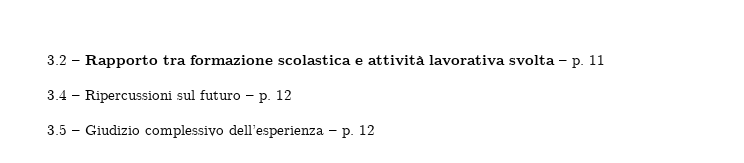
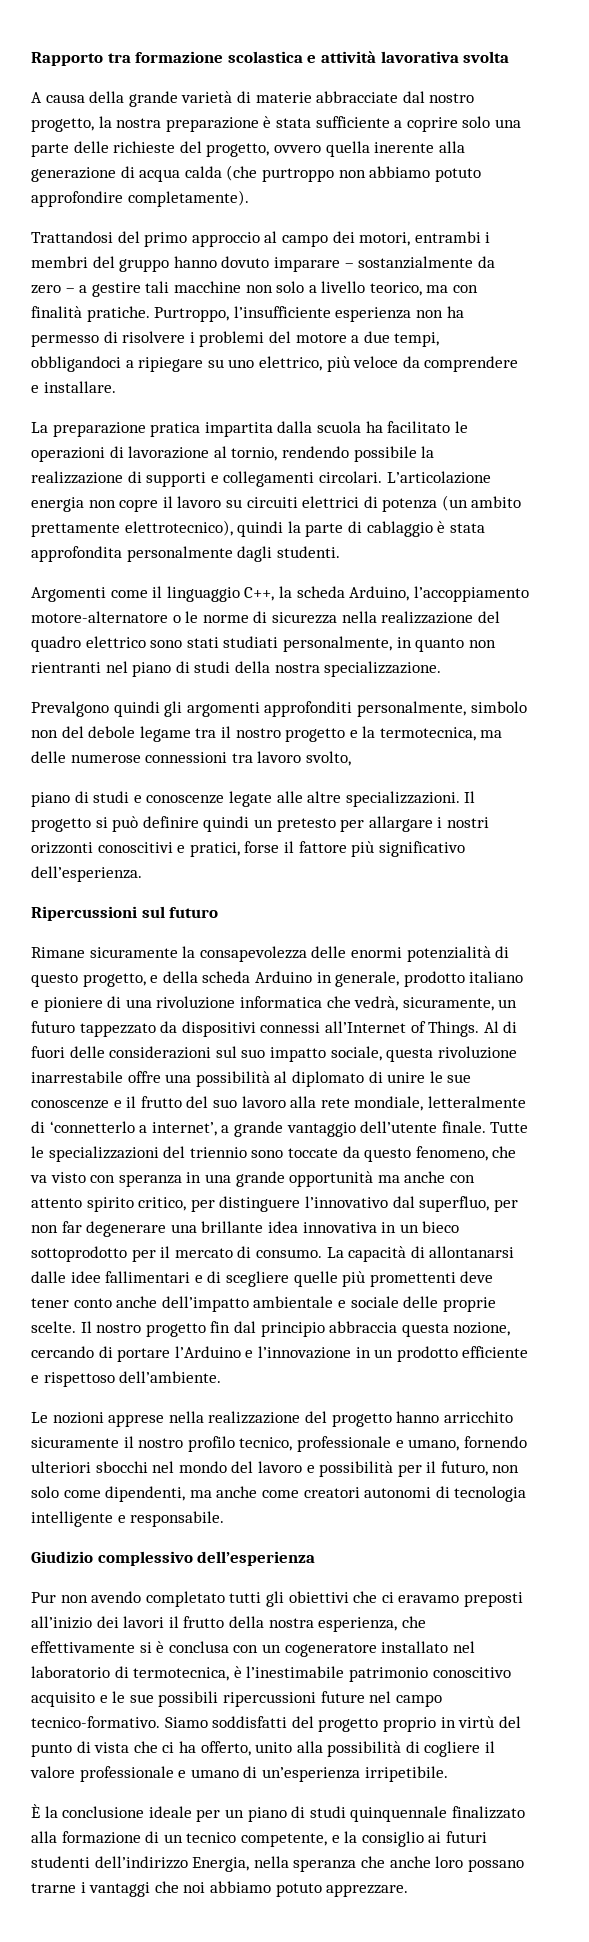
[47,55,80,65] 3.2 – -> (31, 59) none
[559,55,605,68] [47,90,292,103] [47,124,375,138] – p. 11 // 3.4 – Ripercussioni sul futuro – p. 12 // 3.5 – Giudizio complessivo dell’esperienza – p. 12 -> [31,91,475,107] [31,116,521,132] [31,141,465,157] [31,165,481,182] [31,190,249,207] [31,231,491,247] [31,256,495,272] [31,281,479,297] [31,306,464,322] [31,331,440,347] [31,356,519,372] [31,381,116,393] [31,421,468,437] [31,446,435,462] [31,471,491,487] [31,495,522,512] [31,520,485,537] [31,546,340,562] [31,586,529,602] [31,611,500,624] [31,636,496,652] [31,661,442,677] [31,701,527,717] [31,726,503,742] [31,751,351,766] [31,791,476,807] [31,816,489,832] [31,841,465,857] [31,866,142,882] [31,906,219,921] [31,946,510,962] [31,971,524,987] [31,996,518,1012] [31,1021,518,1037] [31,1046,517,1062] [31,1071,472,1087] [31,1096,526,1111] [31,1121,529,1137] [31,1146,517,1162] [30,1171,475,1187] [31,1196,518,1212] [31,1221,460,1237] [31,1246,515,1262] [31,1271,494,1287] [31,1296,496,1312] [31,1321,511,1337] [31,1346,529,1362] [31,1371,222,1387] [31,1411,513,1427] [31,1436,527,1452] [31,1461,520,1477] [31,1486,527,1502] [31,1511,225,1527] [31,1551,316,1566] [31,1591,523,1607] [31,1616,426,1632] [31,1641,475,1657] [31,1666,511,1682] [31,1691,442,1707] [31,1716,521,1732] [31,1741,496,1757] [30,1766,448,1782] [31,1804,525,1822] [31,1831,487,1847] [31,1856,524,1872] [31,1881,409,1897] // A causa della grande varietà di materie abbracciate dal nostro progetto, la nostra preparazione è stata sufficiente a coprire solo una parte delle richieste del progetto, ovvero quella inerente alla generazione di acqua calda (che purtroppo non abbiamo potuto approfondire completamente). // Trattandosi del primo approccio al campo dei motori, entrambi i membri del gruppo hanno dovuto imparare – sostanzialmente da zero – a gestire tali macchine non solo a livello teorico, ma con finalità pratiche. Purtroppo, l’insufficiente esperienza non ha permesso di risolvere i problemi del motore a due tempi, obbligandoci a ripiegare su uno elettrico, più veloce da comprendere e installare. // La preparazione pratica impartita dalla scuola ha facilitato le operazioni di lavorazione al tornio, rendendo possibile la realizzazione di supporti e collegamenti circolari. L’articolazione energia non copre il lavoro su circuiti elettrici di potenza (un ambito prettamente elettrotecnico), quindi la parte di cablaggio è stata approfondita personalmente dagli studenti. // Argomenti come il linguaggio C++, la scheda Arduino, l’accoppiamento motore-alternatore o le norme di sicurezza nella realizzazione del quadro elettrico sono stati studiati personalmente, in quanto non rientranti nel piano di studi della nostra specializzazione. // Prevalgono quindi gli argomenti approfonditi personalmente, simbolo non del debole legame tra il nostro progetto e la termotecnica, ma delle numerose connessioni tra lavoro svolto, // piano di studi e conoscenze legate alle altre specializzazioni. Il progetto si può definire quindi un pretesto per allargare i nostri orizzonti conoscitivi e pratici, forse il fattore più significativo dell’esperienza. // Ripercussioni sul futuro // Rimane sicuramente la consapevolezza delle enormi potenzialità di questo progetto, e della scheda Arduino in generale, prodotto italiano e pioniere di una rivoluzione informatica che vedrà, sicuramente, un futuro tappezzato da dispositivi connessi all’Internet of Things. Al di fuori delle considerazioni sul suo impatto sociale, questa rivoluzione inarrestabile offre una possibilità al diplomato di unire le sue conoscenze e il frutto del suo lavoro alla rete mondiale, letteralmente di ‘connetterlo a internet’, a grande vantaggio dell’utente finale. Tutte le specializzazioni del triennio sono toccate da questo fenomeno, che va visto con speranza in una grande opportunità ma anche con attento spirito critico, per distinguere l’innovativo dal superfluo, per non far degenerare una brillante idea innovativa in un bieco sottoprodotto per il mercato di consumo. La capacità di allontanarsi dalle idee fallimentari e di scegliere quelle più promettenti deve tener conto anche dell’impatto ambientale e sociale delle proprie scelte. Il nostro progetto fin dal principio abbraccia questa nozione, cercando di portare l’Arduino e l’innovazione in un prodotto efficiente e rispettoso dell’ambiente. // Le nozioni apprese nella realizzazione del progetto hanno arricchito sicuramente il nostro profilo tecnico, professionale e umano, fornendo ulteriori sbocchi nel mondo del lavoro e possibilità per il futuro, non solo come dipendenti, ma anche come creatori autonomi di tecnologia intelligente e responsabile. // Giudizio complessivo dell’esperienza // Pur non avendo completato tutti gli obiettivi che ci eravamo preposti all’inizio dei lavori il frutto della nostra esperienza, che effettivamente si è conclusa con un cogeneratore installato nel laboratorio di termotecnica, è l’inestimabile patrimonio conoscitivo acquisito e le sue possibili ripercussioni future nel campo tecnico-formativo. Siamo soddisfatti del progetto proprio in virtù del punto di vista che ci ha offerto, unito alla possibilità di cogliere il valore professionale e umano di un’esperienza irripetibile. // È la conclusione ideale per un piano di studi quinquennale finalizzato alla formazione di un tecnico competente, e la consiglio ai futuri studenti dell’indirizzo Energia, nella speranza che anche loro possano trarne i vantaggi che noi abbiamo potuto apprezzare.

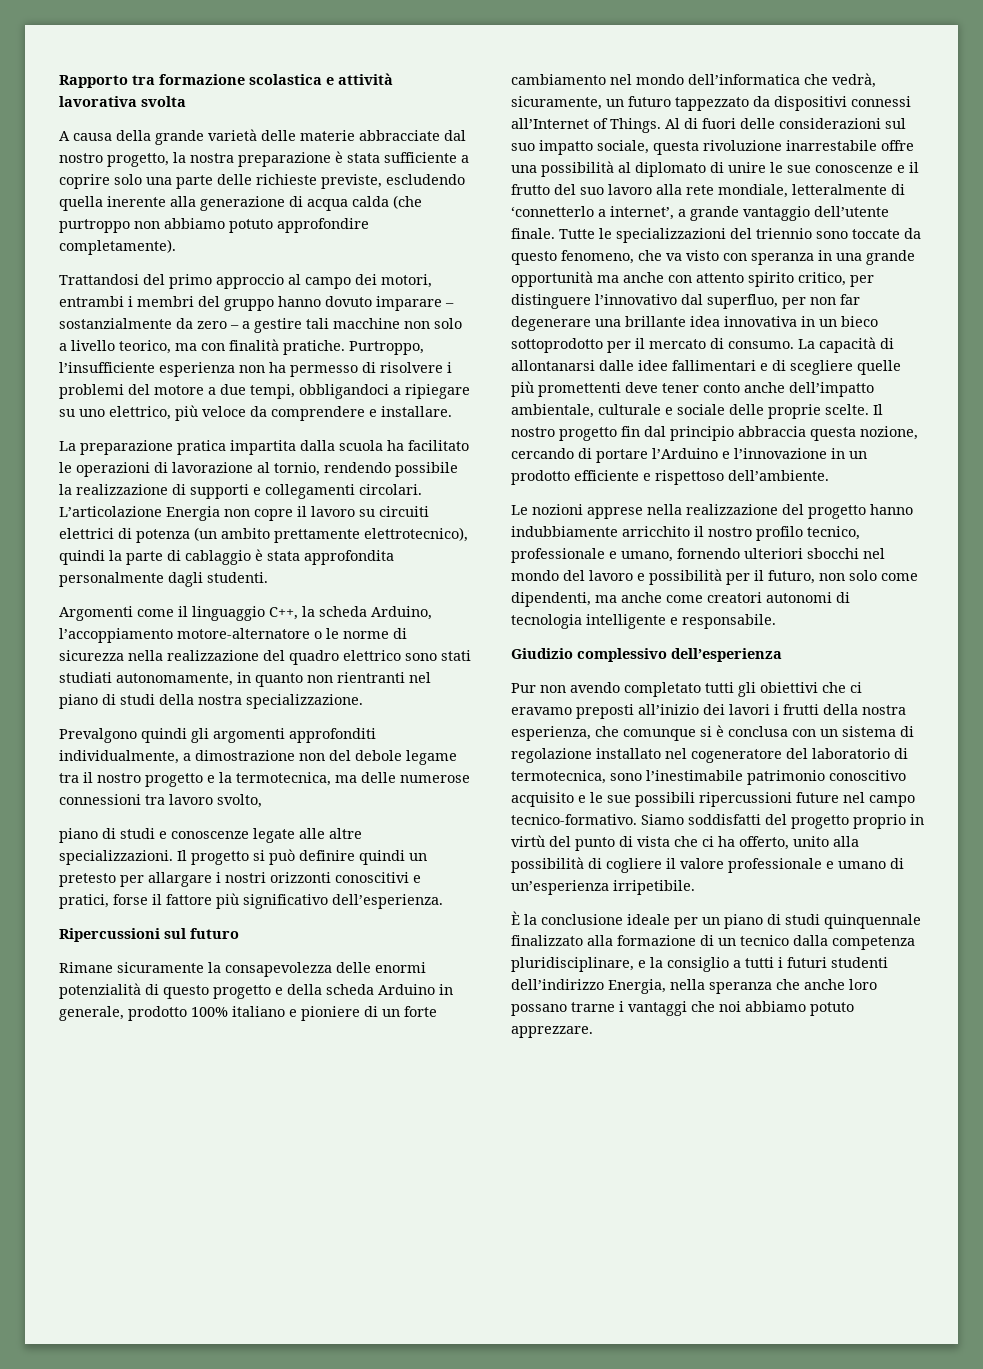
[236,91,251,103] di -> [261,130,296,141] delle
[179,141,321,157] del progetto, ovvero -> [321,174,465,189] previste, escludendo
[31,497,84,512] energia -> [166,506,220,521] Energia
[282,636,392,652] personalmente, -> [116,673,233,686] autonomamente,
[356,701,527,717] personalmente, simbolo -> [59,750,295,764] individualmente, a dimostrazione
[82,973,146,987] progetto, -> [213,985,271,999] progetto
(465, 979) none -> [191,1007,228,1017] 100%
[125,996,322,1009] una rivoluzione informatica -> [382,1006,437,1017] [511,74,800,85] un forte cambiamento nel mondo dell’informatica
[253,1296,334,1308] ambientale -> [511,404,661,418] ambientale, culturale
[443,1411,513,1423] [31,1437,119,1448] arricchito sicuramente -> [511,526,690,537] indubbiamente arricchito
[168,1616,225,1628] il frutto -> [774,704,819,715] i frutti
[31,1641,135,1653] effettivamente -> [623,729,696,741] comunque
[284,1641,475,1657] cogeneratore installato nel -> [842,726,914,737] [511,748,808,763] sistema di regolazione installato nel cogeneratore del
[233,1666,242,1678] è -> [610,773,642,781] sono
[240,1831,442,1847] competente, e la consiglio ai -> [793,935,915,950] [511,957,783,972] dalla competenza pluridisciplinare, e la consiglio a tutti i

